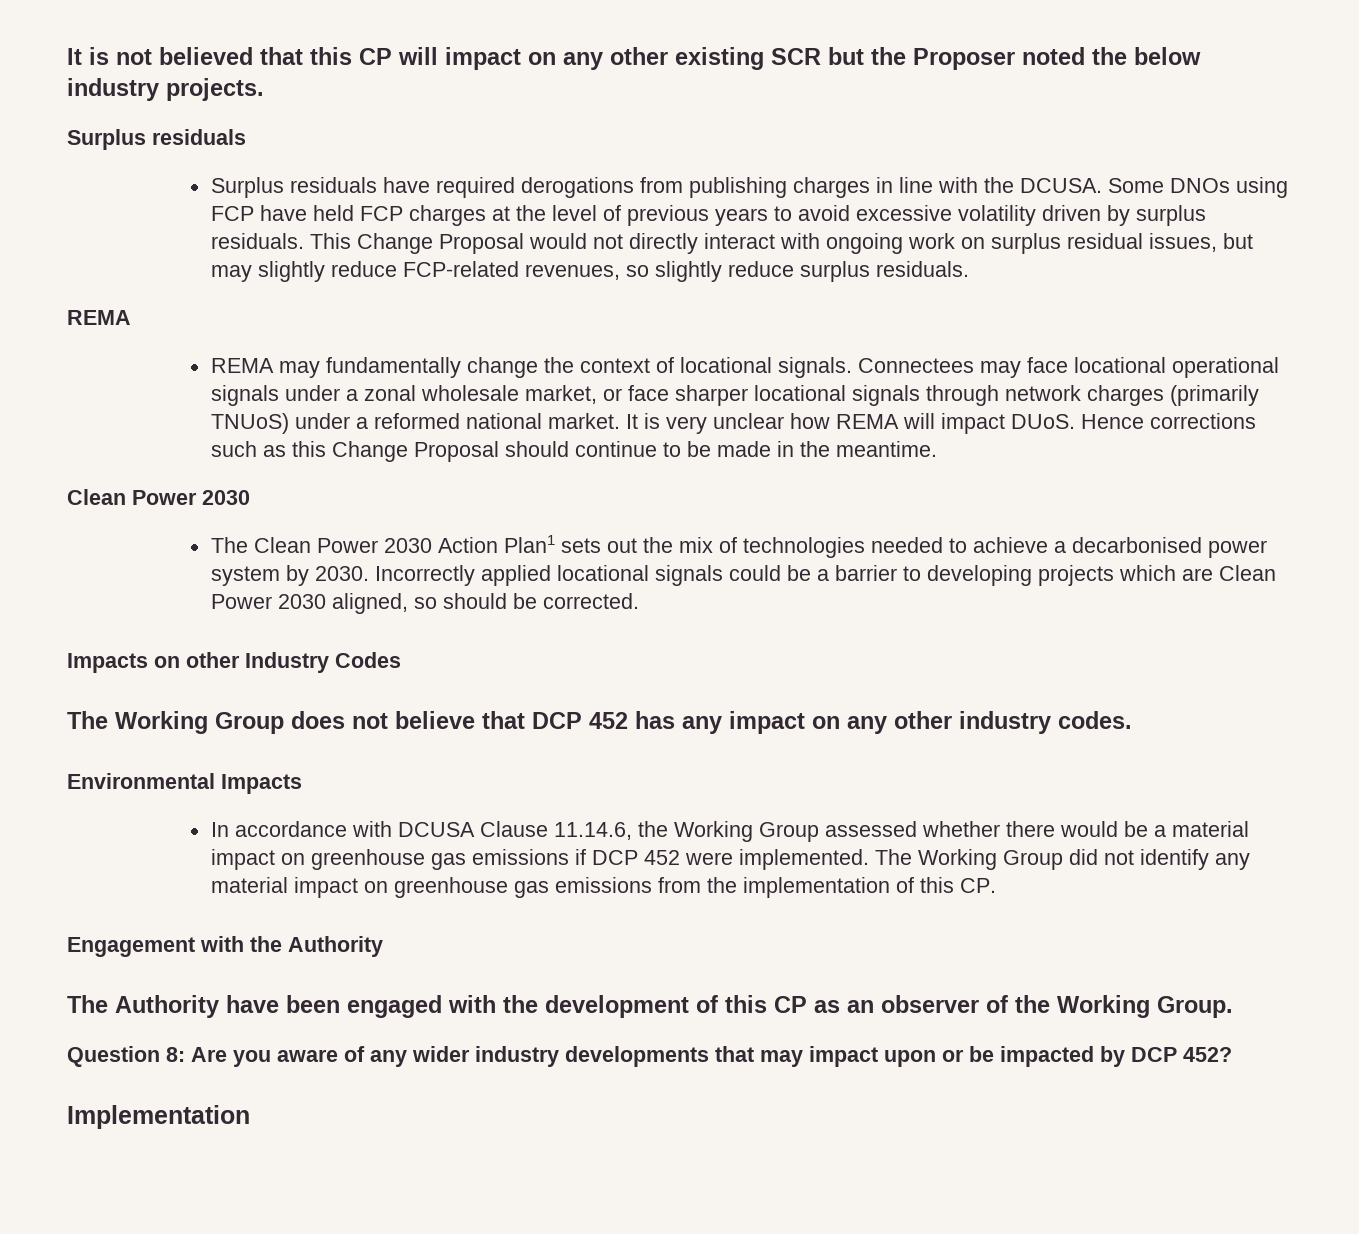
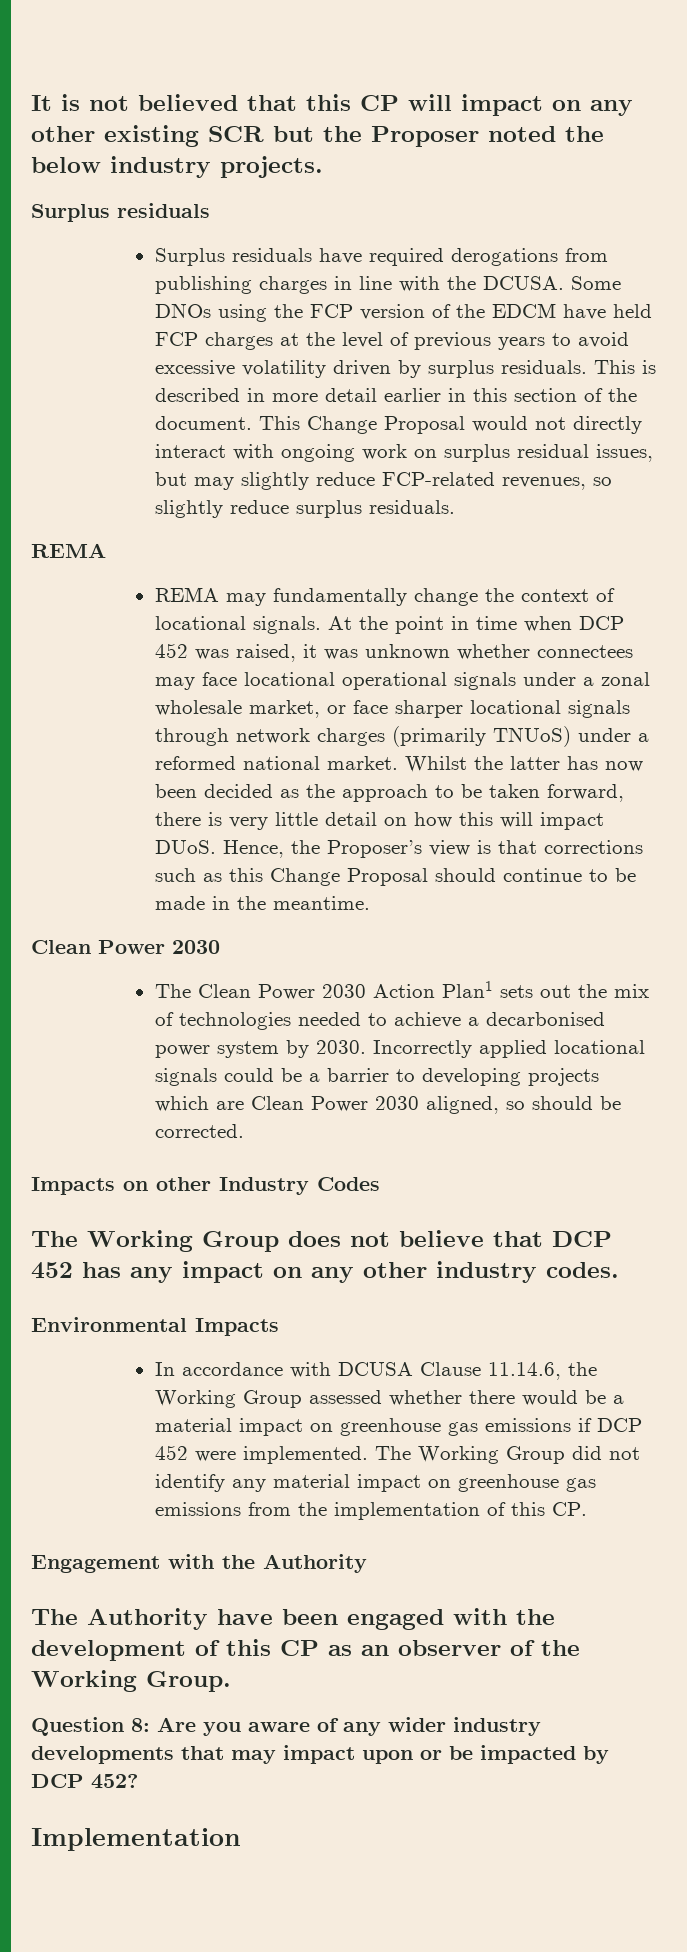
[210,206,254,221] FCP -> [273,303,556,320] the FCP version of the EDCM
(351, 241) none -> [641,360,656,374] [154,388,637,402] [154,416,300,430] is described in more detail earlier in this section of the document. This
[857,358,974,373] Connectees -> [327,616,624,634] [154,643,633,662] At the point in time when DCP 452 was raised, it was unknown whether connectees
[625,413,1144,434] It is very unclear how REMA will impact DUoS. Hence -> [404,756,643,772] [154,784,624,802] [154,812,604,830] [154,840,537,858] Whilst the latter has now been decided as the approach to be taken forward, there is very little detail on how this will impact DUoS. Hence, the Proposer’s view is that

